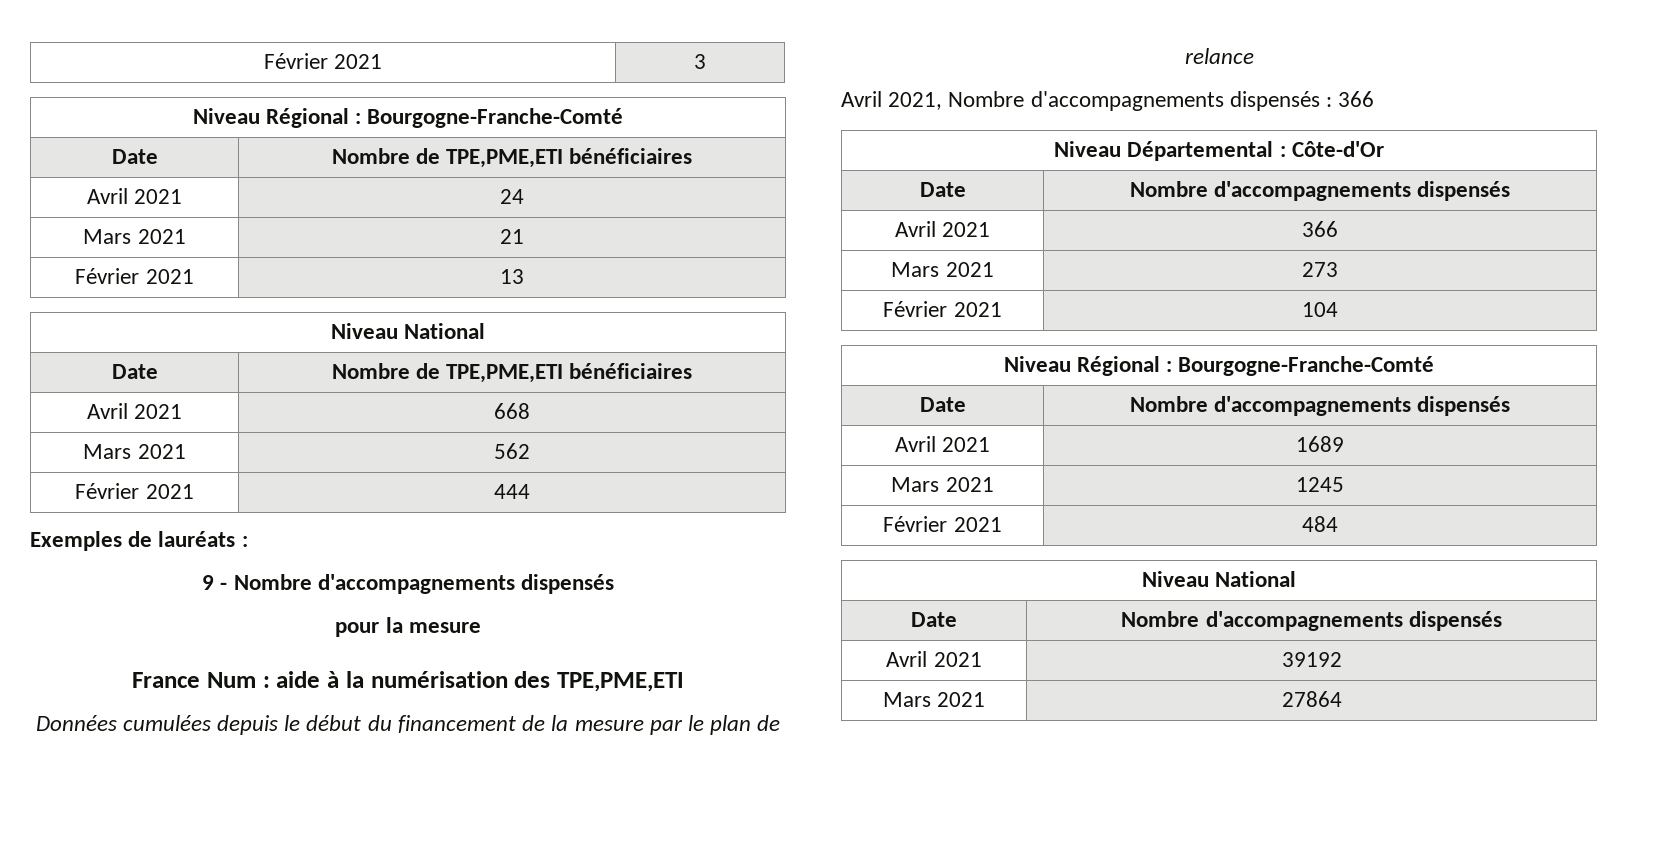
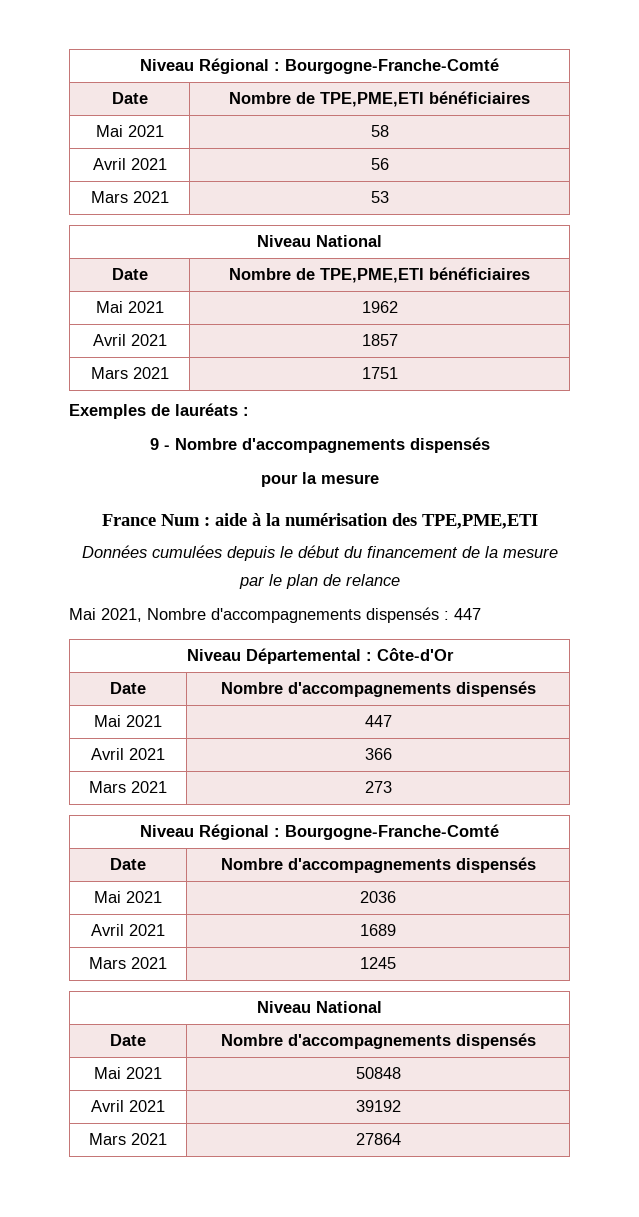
[263,53,383,69] [694,54,706,69] Février 2021 | 3 // -> (140, 65) none
[86,188,183,204] [500,189,524,204] [83,229,186,244] [500,229,524,244] [75,268,194,284] [500,269,524,284] // Avril 2021 | 24 // Mars 2021 | 21 // Février 2021 | 13 -> [95,125,164,137] [370,125,389,137] [92,158,167,170] [370,158,389,170] [90,191,169,203] [370,191,389,203] // Mai 2021 | 58 // Avril 2021 | 56 // Mars 2021 | 53
[86,403,183,419] [494,403,530,419] [83,444,186,459] [494,443,530,459] [75,483,194,499] [494,484,530,499] // Avril 2021 | 668 // Mars 2021 | 562 // Février 2021 | 444 -> [95,301,164,313] [361,301,398,313] [92,334,167,346] [361,334,398,346] [90,367,169,379] [361,367,398,379] // Mai 2021 | 1962 // Avril 2021 | 1857 // Mars 2021 | 1751
[841,91,882,107] Avril -> [69,608,96,620] Mai
[1338,91,1375,107] 366 -> [454,608,481,620] 447
(1511, 191) none -> [94,715,162,727] [364,715,392,727] // Mai 2021 | 447
[883,301,1002,317] [1302,302,1338,317] // Février 2021 | 104 -> (392, 787) none
(1511, 406) none -> [94,891,162,903] [360,891,396,903] // Mai 2021 | 2036
[883,516,1002,532] [1302,516,1338,532] // Février 2021 | 484 -> (396, 963) none
(1502, 621) none -> [94,1067,162,1079] [355,1067,401,1079] // Mai 2021 | 50848

